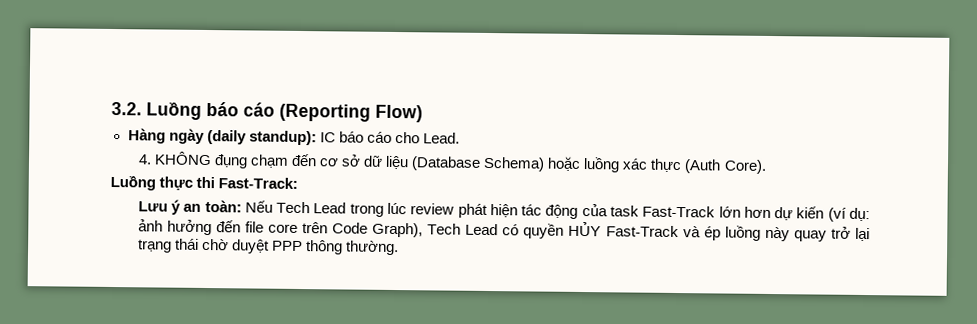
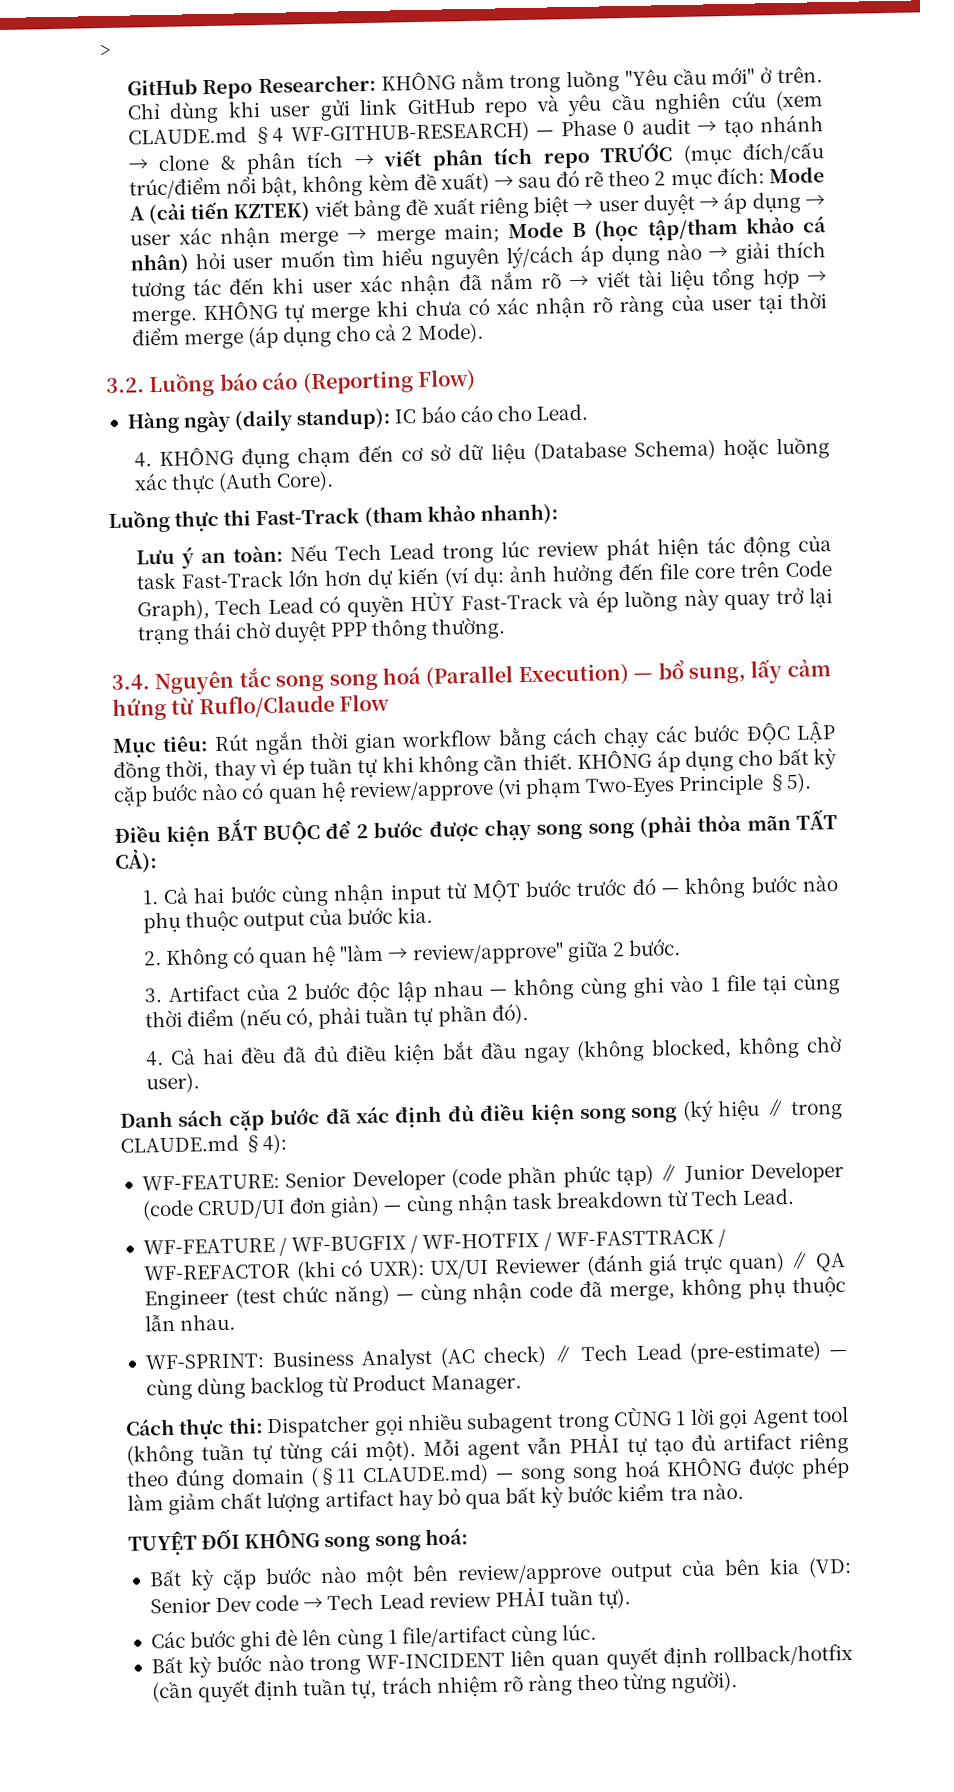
(111, 108) none -> [99,44,111,58] [126,66,823,100] [126,90,824,124] [127,114,825,146] [127,142,824,175] [128,166,825,200] [128,191,826,225] [129,216,827,248] [129,241,826,275] [130,267,828,302] [130,291,827,327] [131,322,484,350] > // GitHub Repo Researcher: KHÔNG nằm trong luồng "Yêu cầu mới" ở trên. Chỉ dùng khi user gửi link GitHub repo và yêu cầu nghiên cứu (xem CLAUDE.md §4 WF-GITHUB-RESEARCH) — Phase 0 audit → tạo nhánh → clone & phân tích → viết phân tích repo TRƯỚC (mục đích/cấu trúc/điểm nổi bật, không kèm đề xuất) → sau đó rẽ theo 2 mục đích: Mode A (cải tiến KZTEK) viết bảng đề xuất riêng biệt → user duyệt → áp dụng → user xác nhận merge → merge main; Mode B (học tập/tham khảo cá nhân) hỏi user muốn tìm hiểu nguyên lý/cách áp dụng nào → giải thích tương tác đến khi user xác nhận đã nắm rõ → viết tài liệu tổng hợp → merge. KHÔNG tự merge khi chưa có xác nhận rõ ràng của user tại thời điểm merge (áp dụng cho cả 2 Mode). //
[218,177,299,189] Fast-Track: -> [255,503,558,528] Fast-Track (tham khảo nhanh):
(400, 248) none -> [111,658,831,696] [112,693,391,721] [112,721,836,758] [113,748,837,783] [113,772,813,807] [114,809,837,847] [115,849,157,873] [141,874,838,907] [142,906,434,934] [143,938,681,970] [143,973,841,1003] [144,1003,529,1030] [144,1035,842,1067] [145,1072,200,1094] [120,1099,843,1131] [120,1133,288,1155] [141,1161,844,1192] [141,1187,795,1221] [142,1229,726,1256] [143,1251,846,1282] [143,1275,846,1311] [143,1313,237,1332] [144,1340,848,1371] [145,1374,522,1401] [125,1405,849,1440] [126,1431,849,1467] [126,1455,850,1491] [127,1481,744,1516] [128,1528,468,1556] [148,1556,852,1591] [149,1586,632,1614] [150,1623,598,1652] [150,1643,854,1678] [151,1670,739,1703] // 3.4. Nguyên tắc song song hoá (Parallel Execution) — bổ sung, lấy cảm hứng từ Ruflo/Claude Flow // Mục tiêu: Rút ngắn thời gian workflow bằng cách chạy các bước ĐỘC LẬP đồng thời, thay vì ép tuần tự khi không cần thiết. KHÔNG áp dụng cho bất kỳ cặp bước nào có quan hệ review/approve (vi phạm Two-Eyes Principle §5). // Điều kiện BẮT BUỘC để 2 bước được chạy song song (phải thỏa mãn TẤT CẢ): // 1. Cả hai bước cùng nhận input từ MỘT bước trước đó — không bước nào phụ thuộc output của bước kia. // 2. Không có quan hệ "làm → review/approve" giữa 2 bước. // 3. Artifact của 2 bước độc lập nhau — không cùng ghi vào 1 file tại cùng thời điểm (nếu có, phải tuần tự phần đó). // 4. Cả hai đều đã đủ điều kiện bắt đầu ngay (không blocked, không chờ user). // Danh sách cặp bước đã xác định đủ điều kiện song song (ký hiệu ∥ trong CLAUDE.md §4): // WF-FEATURE: Senior Developer (code phần phức tạp) ∥ Junior Developer (code CRUD/UI đơn giản) — cùng nhận task breakdown từ Tech Lead. // WF-FEATURE / WF-BUGFIX / WF-HOTFIX / WF-FASTTRACK / WF-REFACTOR (khi có UXR): UX/UI Reviewer (đánh giá trực quan) ∥ QA Engineer (test chức năng) — cùng nhận code đã merge, không phụ thuộc lẫn nhau. // WF-SPRINT: Business Analyst (AC check) ∥ Tech Lead (pre-estimate) — cùng dùng backlog từ Product Manager. // Cách thực thi: Dispatcher gọi nhiều subagent trong CÙNG 1 lời gọi Agent tool (không tuần tự từng cái một). Mỗi agent vẫn PHẢI tự tạo đủ artifact riêng theo đúng domain (§11 CLAUDE.md) — song song hoá KHÔNG được phép làm giảm chất lượng artifact hay bỏ qua bất kỳ bước kiểm tra nào. // TUYỆT ĐỐI KHÔNG song song hoá: // Bất kỳ cặp bước nào một bên review/approve output của bên kia (VD: Senior Dev code → Tech Lead review PHẢI tuần tự). // Các bước ghi đè lên cùng 1 file/artifact cùng lúc. // Bất kỳ bước nào trong WF-INCIDENT liên quan quyết định rollback/hotfix (cần quyết định tuần tự, trách nhiệm rõ ràng theo từng người).

